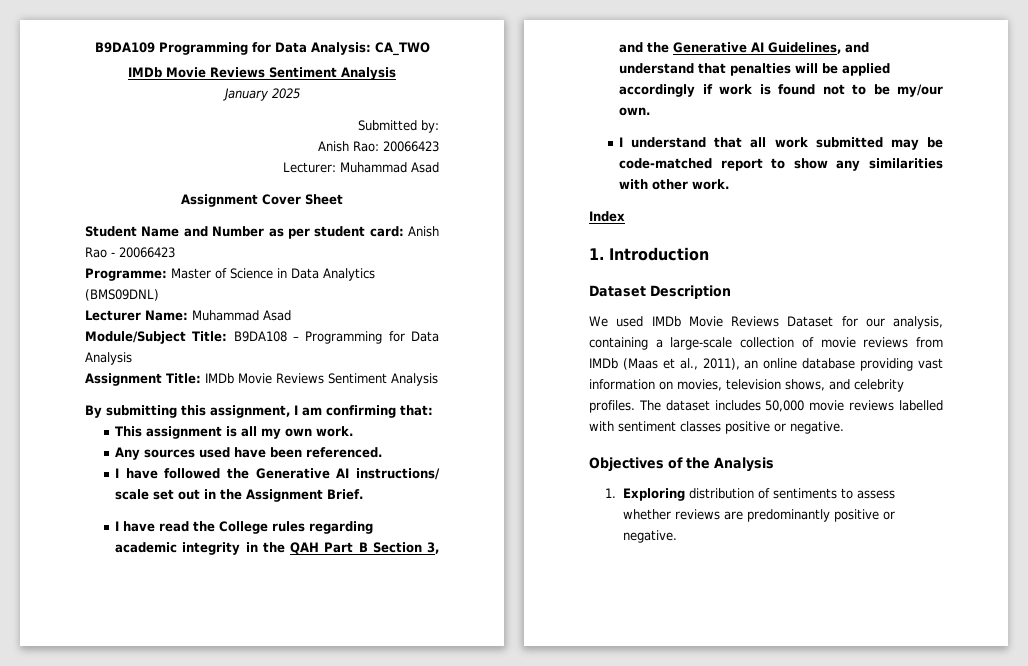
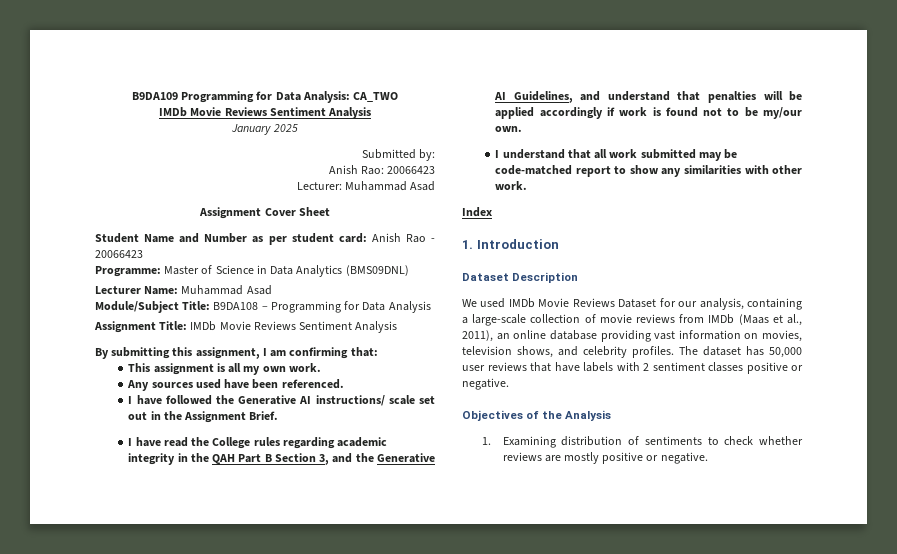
[714,400,943,412] [589,421,614,431] includes 50,000 movie reviews labelled with -> [746,346,802,358] [462,362,649,372] has 50,000 user reviews that have labels with 2
[622,488,685,501] Exploring -> [502,436,556,448] Examining
[856,490,895,499] assess -> [724,436,754,445] check
[746,509,830,522] predominantly -> [563,452,599,464] mostly

